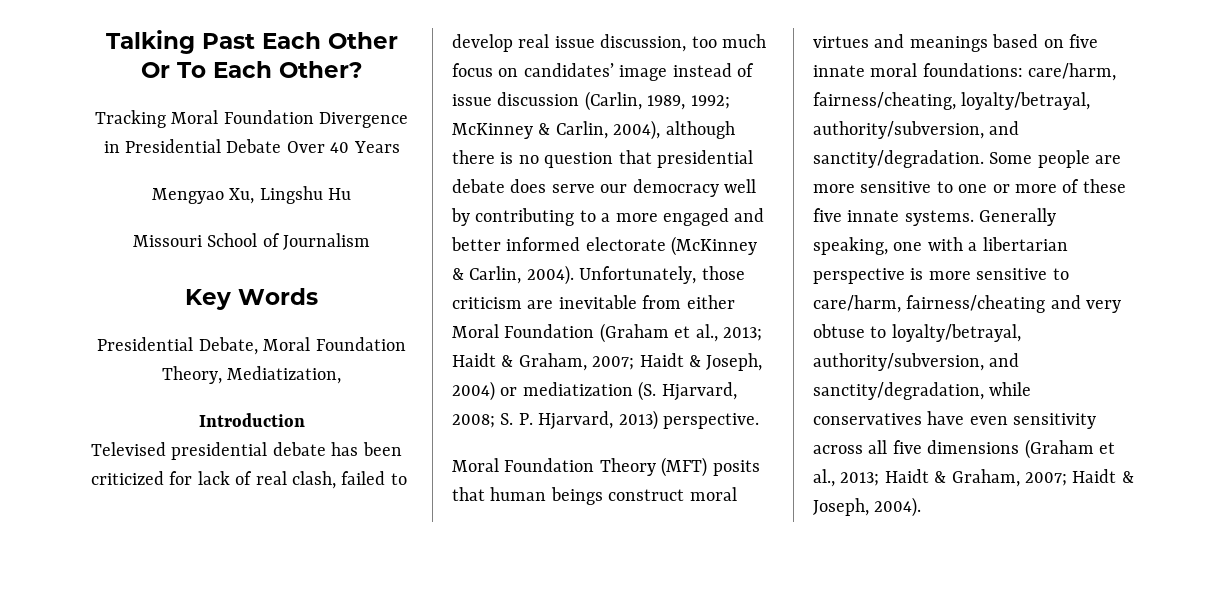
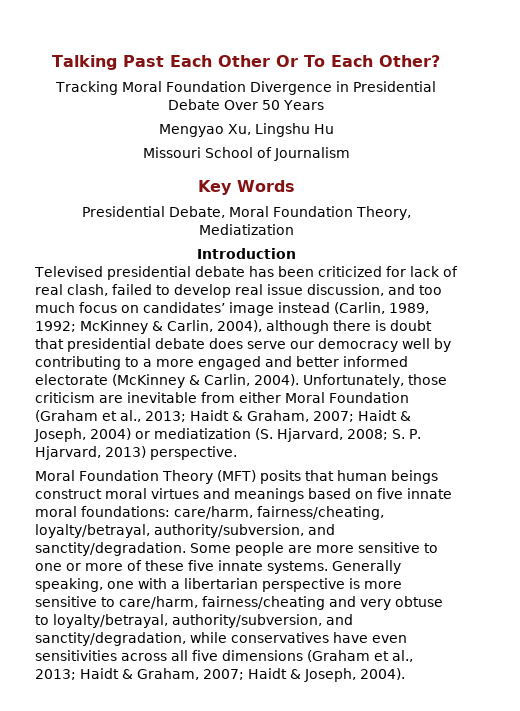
[330,142,350,153] 40 -> [262,100,281,110] 50
[227,366,342,384] Mediatization, -> [198,224,294,235] Mediatization
(687, 43) none -> [388,284,415,295] and
[737,63,754,77] [452,92,580,106] of issue discussion -> (330, 307) none
[518,152,614,168] no question -> [390,320,432,331] doubt
[1013,413,1097,429] sensitivity -> [35,650,117,661] sensitivities

